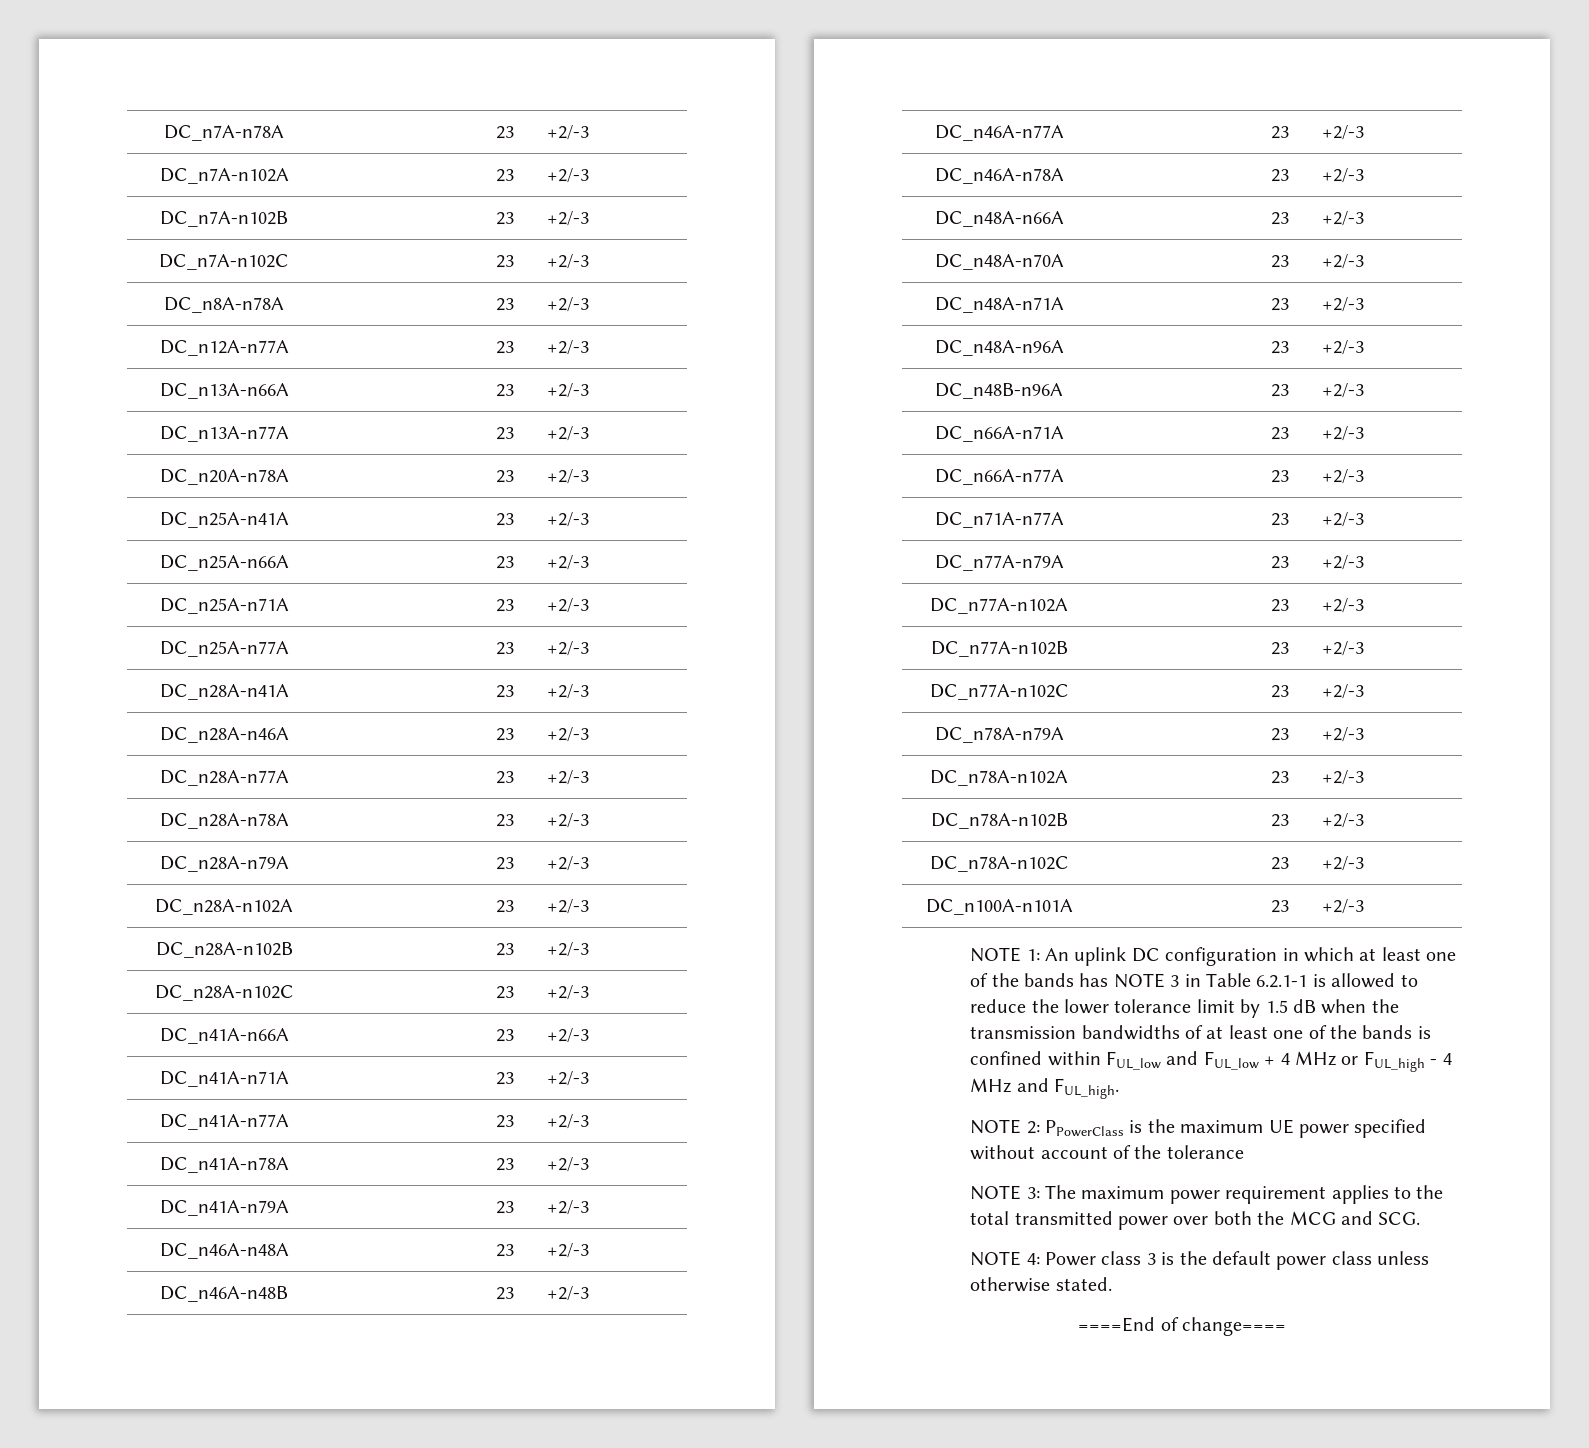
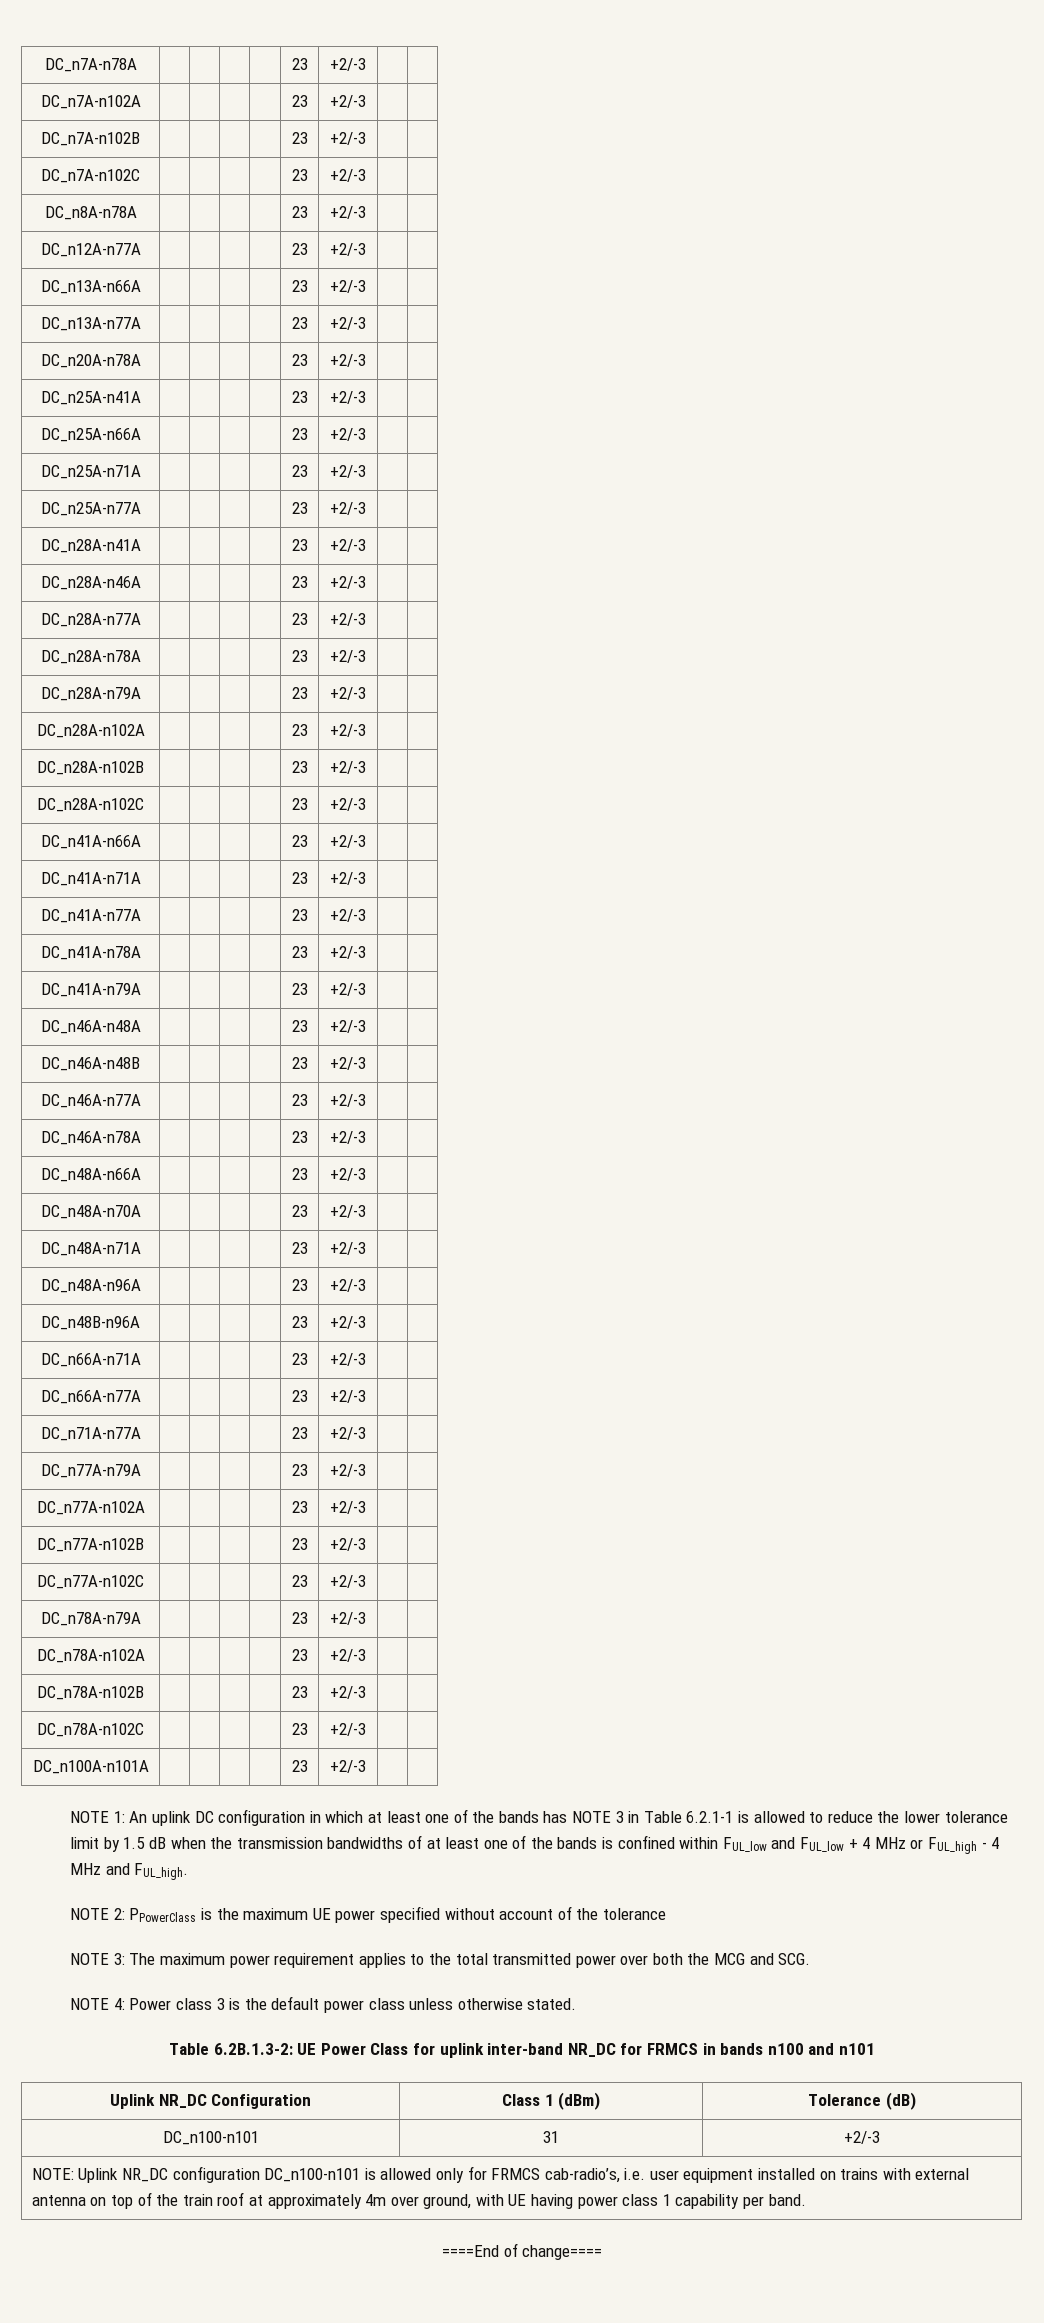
(1112, 1284) none -> [169,2043,875,2058] [109,2094,312,2109] [501,2092,601,2110] [808,2092,916,2110] [162,2131,259,2145] [543,2131,559,2143] [844,2131,880,2144] [31,2166,970,2183] [31,2192,806,2209] // Table 6.2B.1.3-2: UE Power Class for uplink inter-band NR_DC for FRMCS in bands n100 and n101 // Uplink NR_DC Configuration | Class 1 (dBm) | Tolerance (dB) // DC_n100-n101 | 31 | +2/-3 // NOTE: Uplink NR_DC configuration DC_n100-n101 is allowed only for FRMCS cab-radio’s, i.e. user equipment installed on trains with external antenna on top of the train roof at approximately 4m over ground, with UE having power class 1 capability per band.

